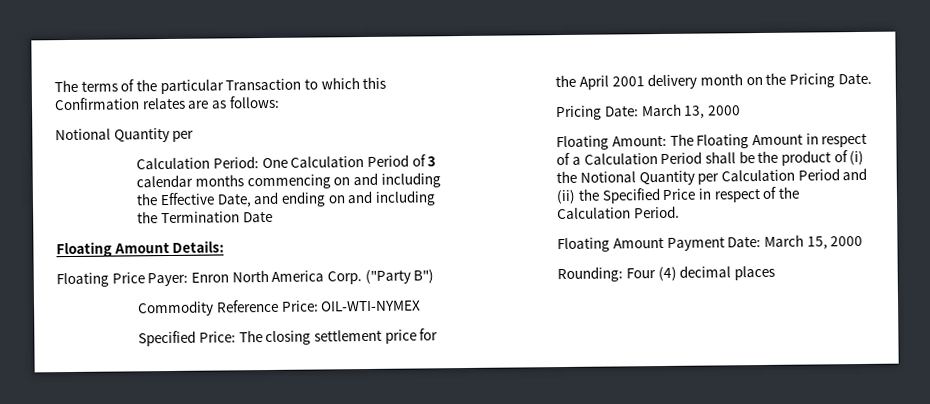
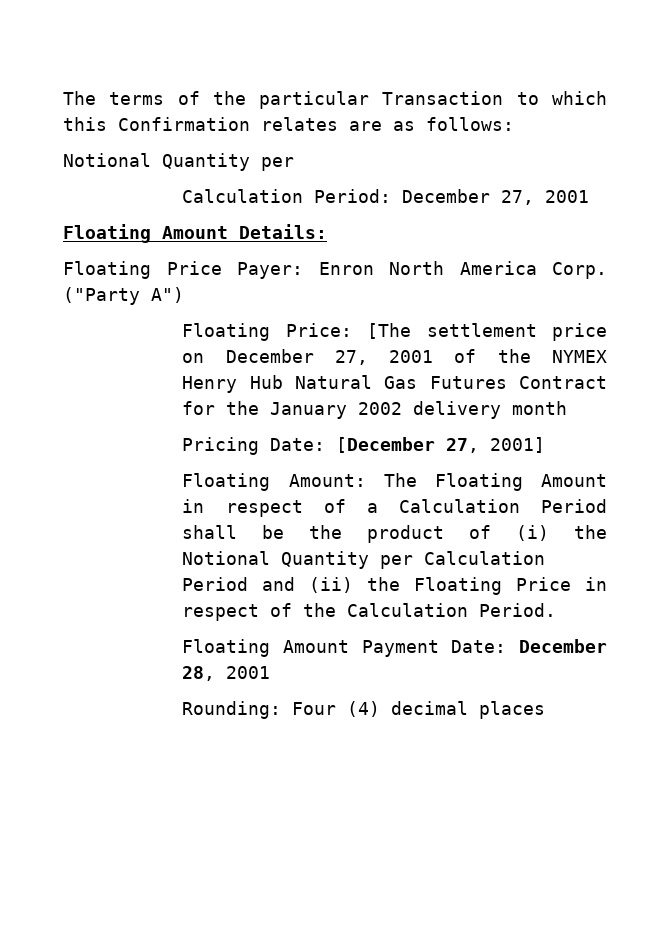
[261,154,437,169] [136,172,441,190] [136,190,436,208] [137,210,273,224] One Calculation Period of 3 calendar months commencing on and including the Effective Date, and ending on and including the Termination Date -> [402,189,590,205] December 27, 2001
[413,269,435,284] [137,299,422,317] [138,328,439,347] [555,72,872,90] B") // Commodity Reference Price: OIL-WTI-NYMEX // Specified Price: The closing settlement price for the April 2001 delivery month on the Pricing Date. -> [151,287,184,303] [182,323,607,341] [182,349,607,365] [182,375,608,393] [182,401,568,419] A") // Floating Price: [The settlement price on December 27, 2001 of the NYMEX Henry Hub Natural Gas Futures Contract for the January 2002 delivery month
[641,103,741,119] March 13, 2000 -> [336,437,546,453] [December 27, 2001]
[601,188,661,204] Specified -> [414,577,503,595] Floating
[763,234,864,250] March 15, 2000 -> [519,639,607,653] [182,666,271,681] December 28, 2001

